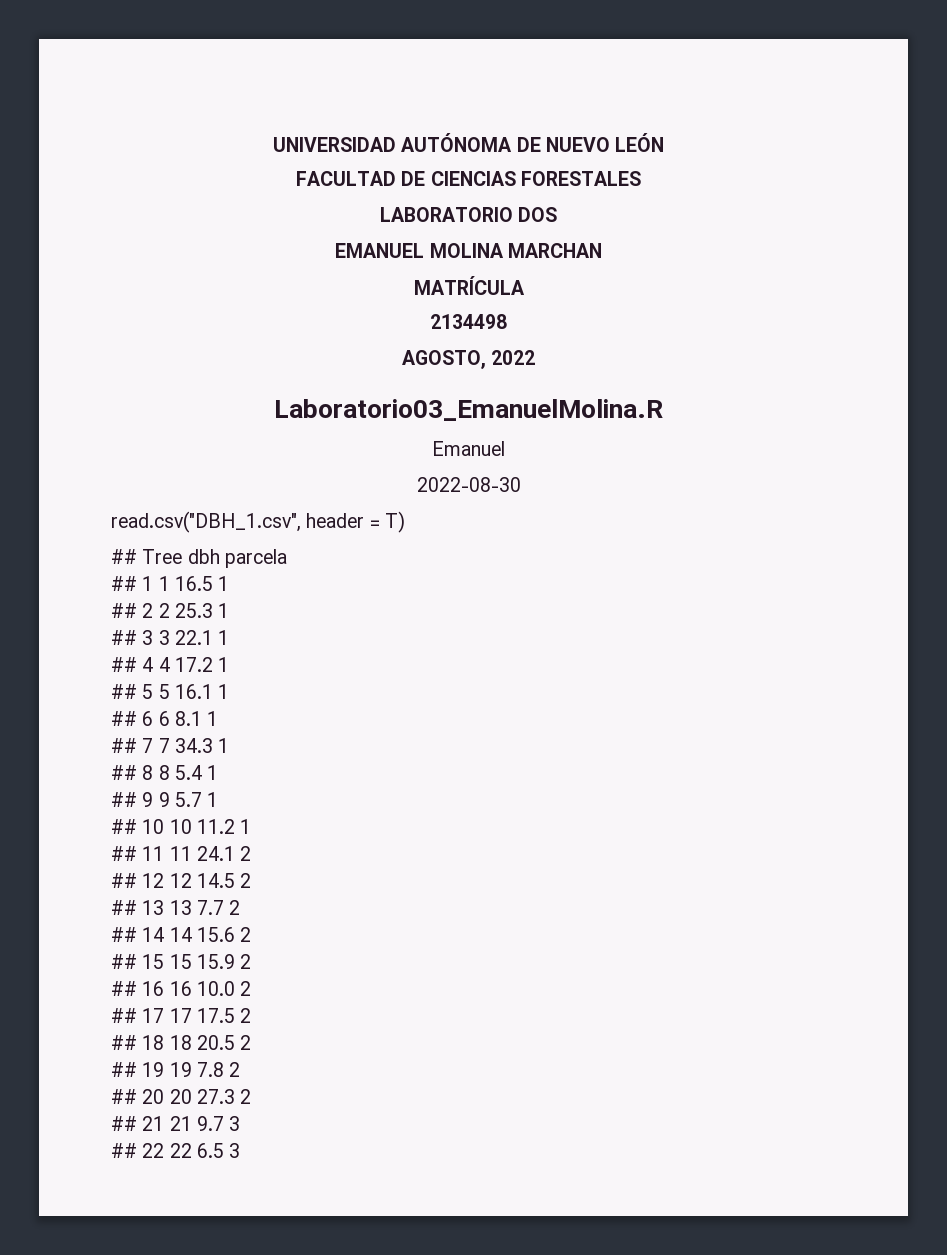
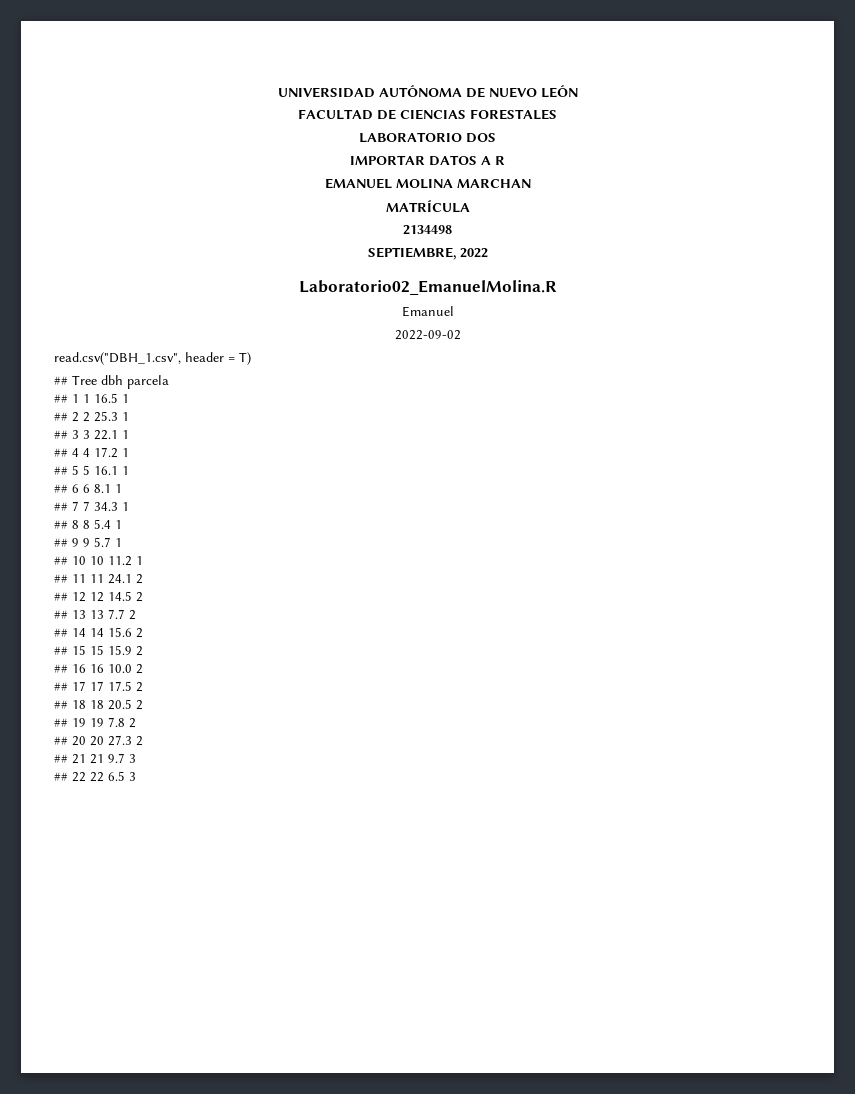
(558, 214) none -> [350,155,505,166] // IMPORTAR DATOS A R
[401,350,486,369] AGOSTO, -> [367,247,456,260] SEPTIEMBRE,
[274,399,663,421] Laboratorio03_EmanuelMolina.R -> [298,280,557,295] Laboratorio02_EmanuelMolina.R
[416,477,521,492] 2022-08-30 -> [394,330,461,340] 2022-09-02

